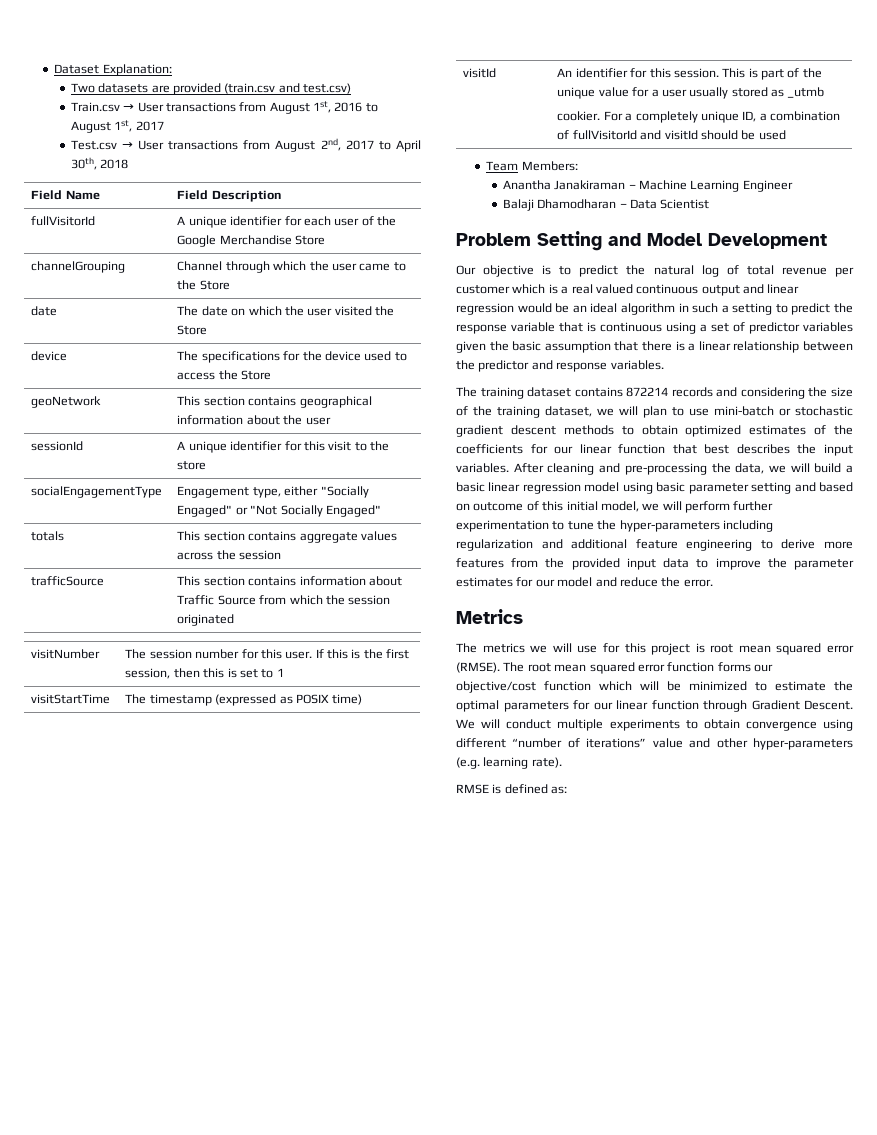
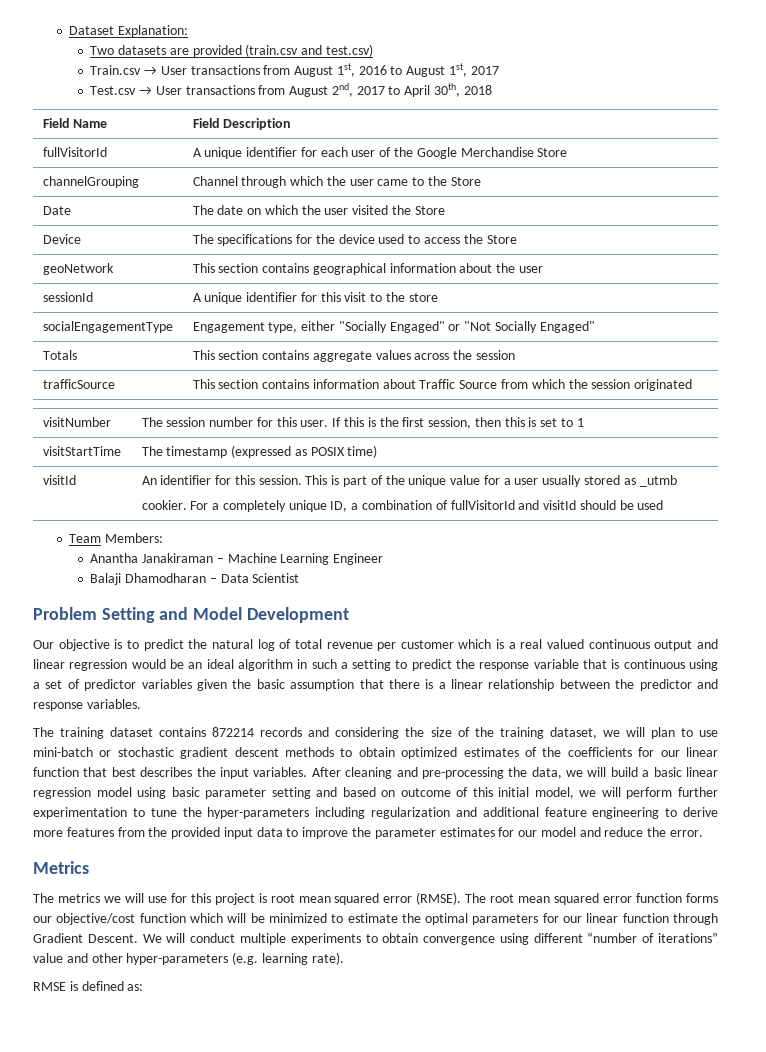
[31,306,58,316] date -> [42,206,71,215] Date
[31,351,68,361] device -> [42,234,81,244] Device
[31,531,65,541] totals -> [42,350,77,360] Totals

